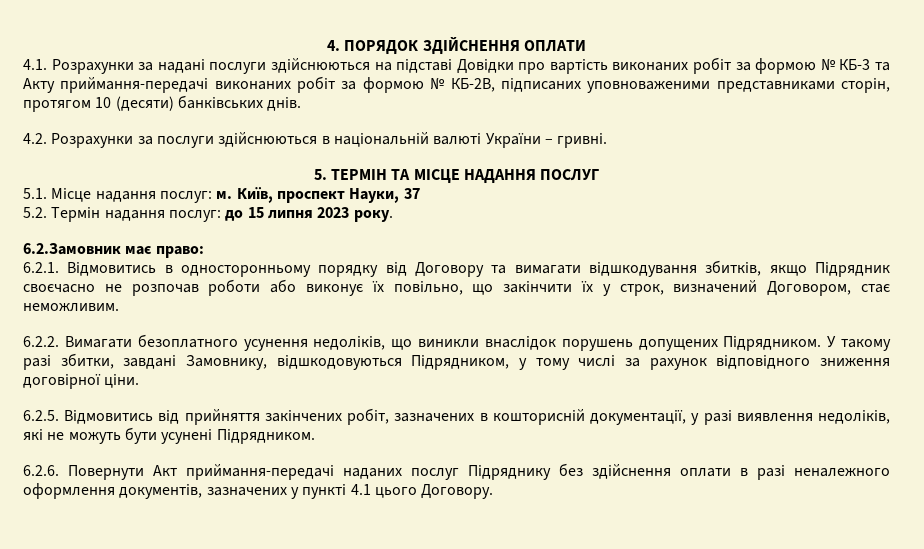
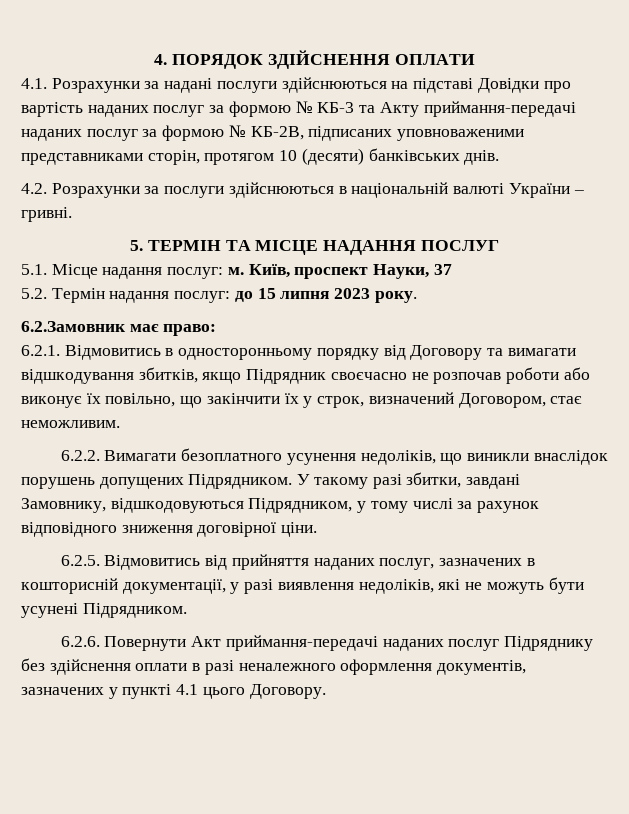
[612,57,732,74] виконаних робіт -> [87,105,205,117] наданих послуг
[214,76,336,93] виконаних робіт -> [21,129,138,141] наданих послуг
[264,408,390,425] закінчених робіт, -> [313,558,435,570] наданих послуг,

